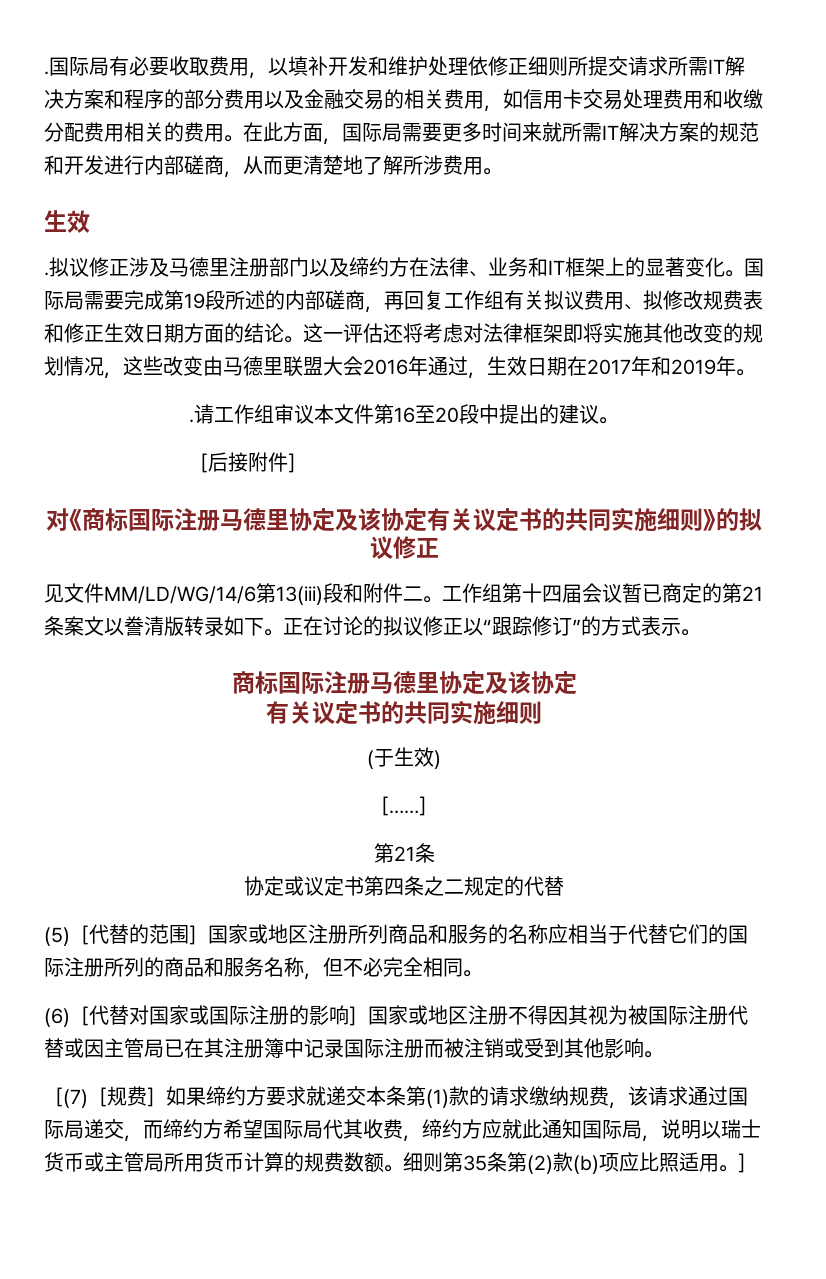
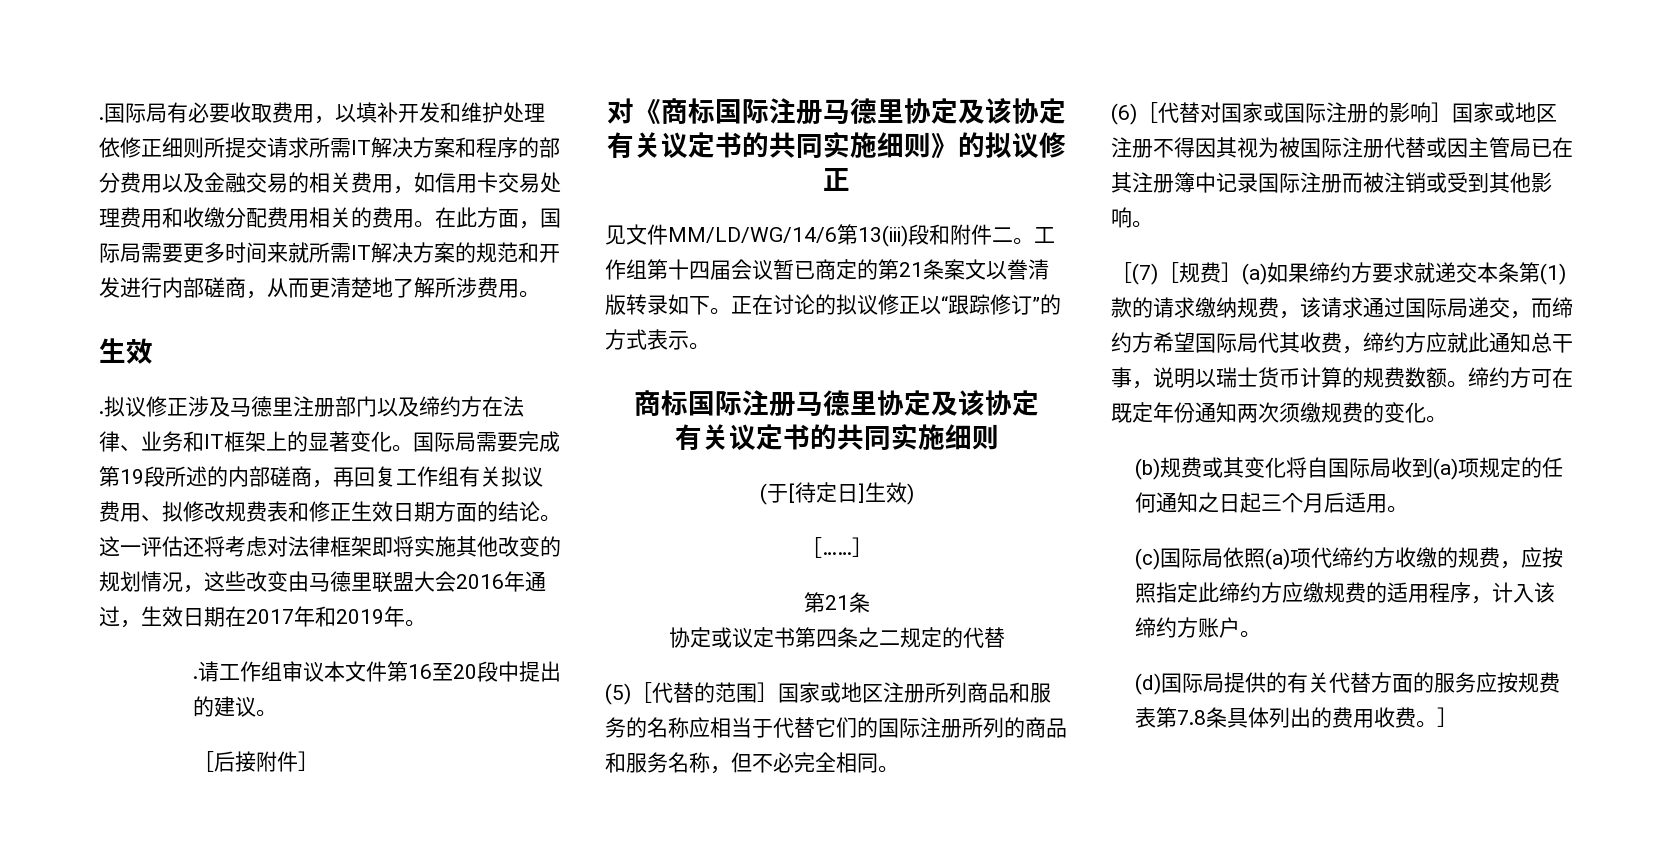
(394, 758) none -> [787,482,865,503] [待定日]
(166, 1097) none -> [1242,263,1267,285] (a)
[582,1119,642,1139] 国际局 -> [1531,332,1573,353] [1111,367,1132,388] 总干事
[84,1152,719,1174] 或主管局所用货币计算的规费数额。细则第35条第(2)款(b)项应比照适用 -> [1300,367,1573,388] [1111,402,1447,423] [1134,457,1563,480] [1134,492,1408,513] [1134,547,1563,570] [1134,582,1555,604] [1134,617,1261,638] [1134,672,1560,695] [1134,707,1416,728] 计算的规费数额。缔约方可在既定年份通知两次须缴规费的变化。 // (b)规费或其变化将自国际局收到(a)项规定的任何通知之日起三个月后适用。 // (c)国际局依照(a)项代缔约方收缴的规费，应按照指定此缔约方应缴规费的适用程序，计入该缔约方账户。 // (d)国际局提供的有关代替方面的服务应按规费表第7.8条具体列出的费用收费

